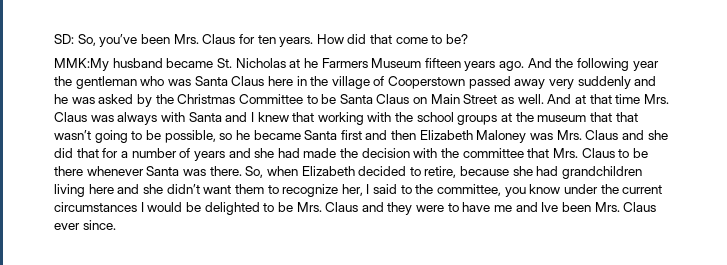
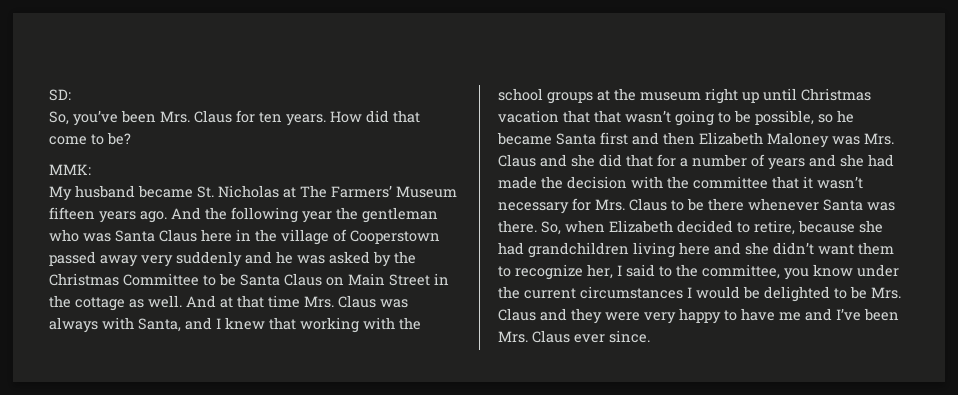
(74, 39) none -> (71, 95) //
[54,58,109,71] MMK:My -> [49,164,91,175] [49,186,72,201] MMK: // My
[303,58,368,68] he Farmers -> [300,185,392,198] The Farmers’
(498, 99) none -> [434,273,449,285] [49,295,125,311] in the cottage
[188,112,222,122] Santa -> [138,318,181,332] Santa,
(587, 118) none -> [705,88,871,104] [498,110,559,123] right up until Christmas vacation
(550, 153) none -> [803,176,863,189] [498,198,591,214] it wasn’t necessary for
(445, 208) none -> [644,308,721,324] very happy
[541,202,559,212] Ive -> [836,308,861,321] I’ve

